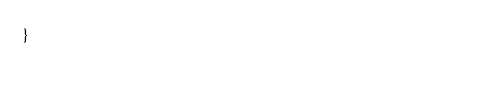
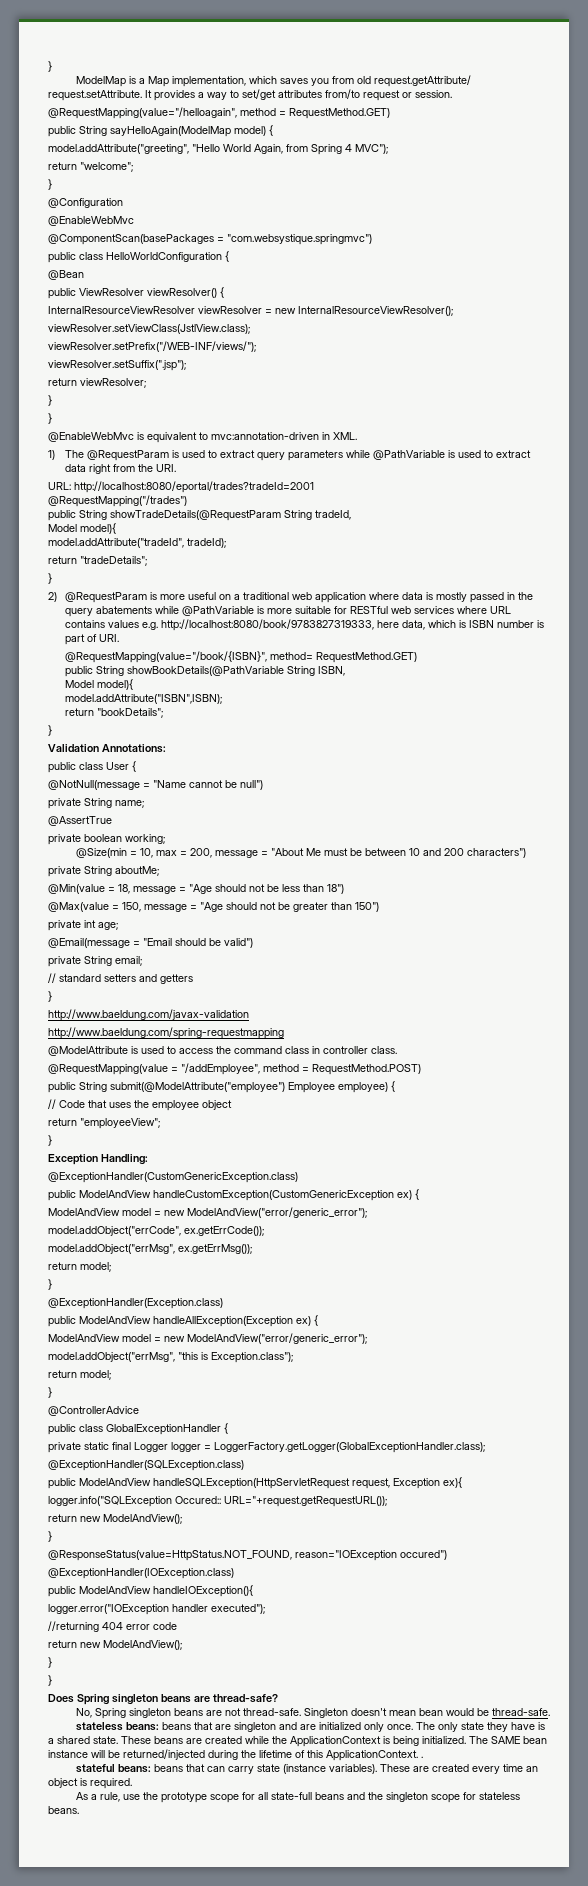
[21,28,29,43] } -> [48,61,52,72] [76,75,472,87] [48,89,452,101] [48,107,390,119] [48,125,273,137] [48,144,388,155] [48,162,133,172] [48,179,52,190] [48,198,123,208] [48,216,134,226] [48,234,372,245] [48,251,229,263] [48,270,84,280] [48,287,224,299] [48,306,453,316] [48,324,250,334] [48,341,256,352] [48,360,186,371] [48,378,146,388] [48,395,52,406] [48,413,52,424] [48,432,357,443] [48,450,532,461] [65,464,177,474] [48,481,314,493] [48,495,187,507] [48,510,351,521] [48,523,116,534] [48,538,226,548] [48,556,147,566] [48,573,52,584] [48,592,534,603] [65,606,512,617] [65,619,545,631] [65,634,120,645] [65,651,418,663] [65,666,346,677] [65,679,134,690] [65,694,223,704] [65,708,164,718] [48,725,52,736] [48,744,166,753] [48,761,136,773] [48,780,263,790] [48,798,144,809] [48,816,112,826] [48,834,165,845] [76,848,527,858] [48,866,159,877] [48,884,344,894] [48,902,379,912] [48,920,118,931] [48,938,253,948] [48,956,142,967] [48,973,193,984] [48,991,52,1002] [48,1009,249,1021] [48,1027,284,1039] [48,1046,397,1056] [48,1063,421,1075] [48,1081,395,1093] [48,1099,232,1111] [48,1118,160,1129] [48,1135,52,1146] [48,1154,148,1165] [48,1172,298,1183] [48,1189,419,1201] [48,1207,367,1218] [48,1226,264,1236] [48,1244,252,1254] [48,1262,111,1272] [48,1279,52,1290] [48,1298,223,1309] [48,1315,318,1327] [48,1333,367,1344] [48,1352,293,1363] [48,1370,111,1380] [48,1387,52,1398] [48,1406,139,1416] [48,1423,228,1435] [48,1442,485,1453] [48,1460,244,1471] [48,1477,462,1489] [48,1496,387,1507] [48,1514,182,1524] [48,1531,52,1542] [48,1550,447,1561] [48,1568,234,1579] [48,1585,253,1597] [48,1604,265,1615] [48,1621,177,1632] [48,1640,182,1650] [48,1657,52,1668] [48,1675,52,1686] [48,1694,278,1705] [76,1708,551,1719] [76,1722,546,1732] [48,1736,547,1747] [48,1749,423,1761] [76,1764,539,1774] [48,1778,132,1789] [76,1792,521,1803] [48,1806,79,1814] } // ModelMap is a Map implementation, which saves you from old request.getAttribute/ request.setAttribute. It provides a way to set/get attributes from/to request or session. // @RequestMapping(value="/helloagain", method = RequestMethod.GET) // public String sayHelloAgain(ModelMap model) { // model.addAttribute("greeting", "Hello World Again, from Spring 4 MVC"); // return "welcome"; // } // @Configuration // @EnableWebMvc // @ComponentScan(basePackages = "com.websystique.springmvc") // public class HelloWorldConfiguration { // @Bean // public ViewResolver viewResolver() { // InternalResourceViewResolver viewResolver = new InternalResourceViewResolver(); // viewResolver.setViewClass(JstlView.class); // viewResolver.setPrefix("/WEB-INF/views/"); // viewResolver.setSuffix(".jsp"); // return viewResolver; // } // } // @EnableWebMvc is equivalent to mvc:annotation-driven in XML. // 1) The @RequestParam is used to extract query parameters while @PathVariable is used to extract data right from the URI. // URL: http://localhost:8080/eportal/trades?tradeId=2001 // @RequestMapping("/trades") // public String showTradeDetails(@RequestParam String tradeId, // Model model){ // model.addAttribute("tradeId", tradeId); // return "tradeDetails"; // } // 2) @RequestParam is more useful on a traditional web application where data is mostly passed in the query abatements while @PathVariable is more suitable for RESTful web services where URL contains values e.g. http://localhost:8080/book/9783827319333, here data, which is ISBN number is part of URI. // @RequestMapping(value="/book/{ISBN}", method= RequestMethod.GET) // public String showBookDetails(@PathVariable String ISBN, // Model model){ // model.addAttribute("ISBN",ISBN); // return "bookDetails"; // } // Validation Annotations: // public class User { // @NotNull(message = "Name cannot be null") // private String name; // @AssertTrue // private boolean working; // @Size(min = 10, max = 200, message = "About Me must be between 10 and 200 characters") // private String aboutMe; // @Min(value = 18, message = "Age should not be less than 18") // @Max(value = 150, message = "Age should not be greater than 150") // private int age; // @Email(message = "Email should be valid") // private String email; // // standard setters and getters // } // http://www.baeldung.com/javax-validation // http://www.baeldung.com/spring-requestmapping // @ModelAttribute is used to access the command class in controller class. // @RequestMapping(value = "/addEmployee", method = RequestMethod.POST) // public String submit(@ModelAttribute("employee") Employee employee) { // // Code that uses the employee object // return "employeeView"; // } // Exception Handling: // @ExceptionHandler(CustomGenericException.class) // public ModelAndView handleCustomException(CustomGenericException ex) { // ModelAndView model = new ModelAndView("error/generic_error"); // model.addObject("errCode", ex.getErrCode()); // model.addObject("errMsg", ex.getErrMsg()); // return model; // } // @ExceptionHandler(Exception.class) // public ModelAndView handleAllException(Exception ex) { // ModelAndView model = new ModelAndView("error/generic_error"); // model.addObject("errMsg", "this is Exception.class"); // return model; // } // @ControllerAdvice // public class GlobalExceptionHandler { // private static final Logger logger = LoggerFactory.getLogger(GlobalExceptionHandler.class); // @ExceptionHandler(SQLException.class) // public ModelAndView handleSQLException(HttpServletRequest request, Exception ex){ // logger.info("SQLException Occured:: URL="+request.getRequestURL()); // return new ModelAndView(); // } // @ResponseStatus(value=HttpStatus.NOT_FOUND, reason="IOException occured") // @ExceptionHandler(IOException.class) // public ModelAndView handleIOException(){ // logger.error("IOException handler executed"); // //returning 404 error code // return new ModelAndView(); // } // } // Does Spring singleton beans are thread-safe? // No, Spring singleton beans are not thread-safe. Singleton doesn't mean bean would be thread-safe. // stateless beans: beans that are singleton and are initialized only once. The only state they have is a shared state. These beans are created while the ApplicationContext is being initialized. The SAME bean instance will be returned/injected during the lifetime of this ApplicationContext. . // stateful beans: beans that can carry state (instance variables). These are created every time an object is required. // As a rule, use the prototype scope for all state-full beans and the singleton scope for stateless beans.

